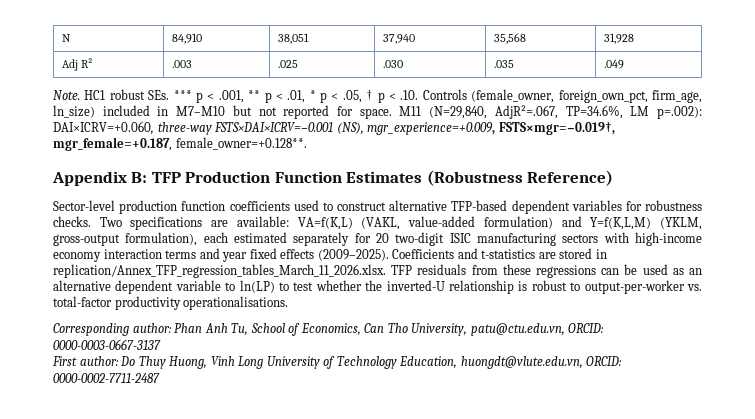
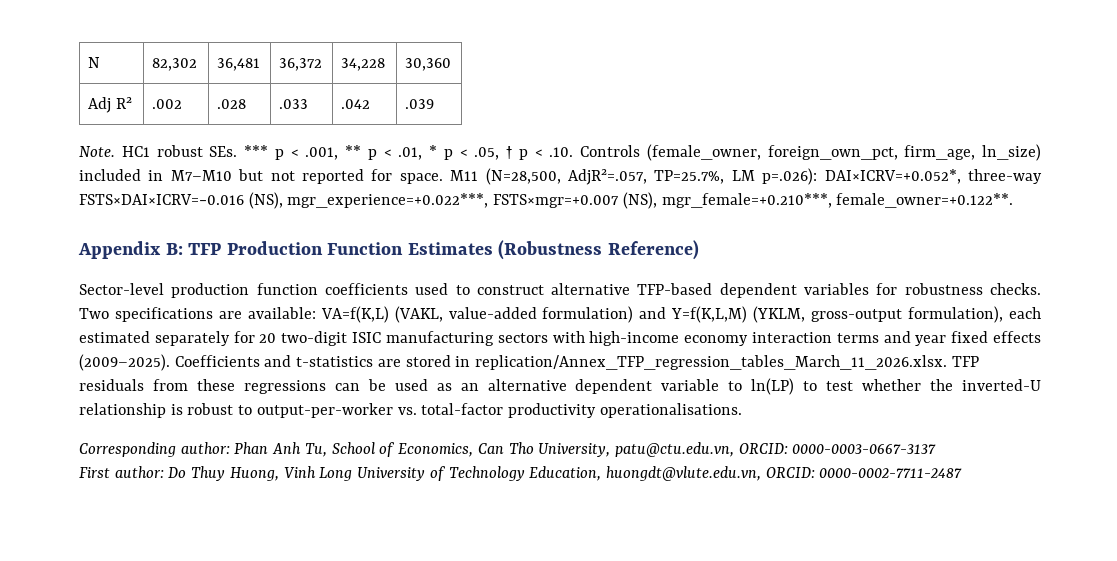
[172,33,203,44] [278,33,310,44] [383,34,416,44] [494,33,527,44] [604,33,635,44] [62,58,94,71] [172,60,193,68] [278,60,299,68] [383,60,404,68] [494,60,515,68] [604,60,625,69] 84,910 | 38,051 | 37,940 | 35,568 | 31,928 // Adj R² | .003 | .025 | .030 | .035 | .049 -> [152,58,198,71] [217,58,261,71] [279,58,323,71] [341,58,386,71] [405,58,452,71] [88,97,132,113] [152,99,183,109] [217,99,247,109] [279,99,309,109] [341,99,371,109] [405,99,435,109] 82,302 | 36,481 | 36,372 | 34,228 | 30,360 // Adj R² | .002 | .028 | .033 | .042 | .039
[429,105,702,119] [53,121,615,135] [53,137,307,151] (N=29,840, AdjR²=.067, TP=34.6%, LM p=.002): DAI×ICRV=+0.060, three-way FSTS×DAI×ICRV=−0.001 (NS), mgr_experience=+0.009, FSTS×mgr=−0.019†, mgr_female=+0.187, female_owner=+0.128**. -> [485,168,1042,185] [79,192,1014,209] (N=28,500, AdjR²=.057, TP=25.7%, LM p=.026): DAI×ICRV=+0.052*, three-way FSTS×DAI×ICRV=−0.016 (NS), mgr_experience=+0.022***, FSTS×mgr=+0.007 (NS), mgr_female=+0.210***, female_owner=+0.122**.

